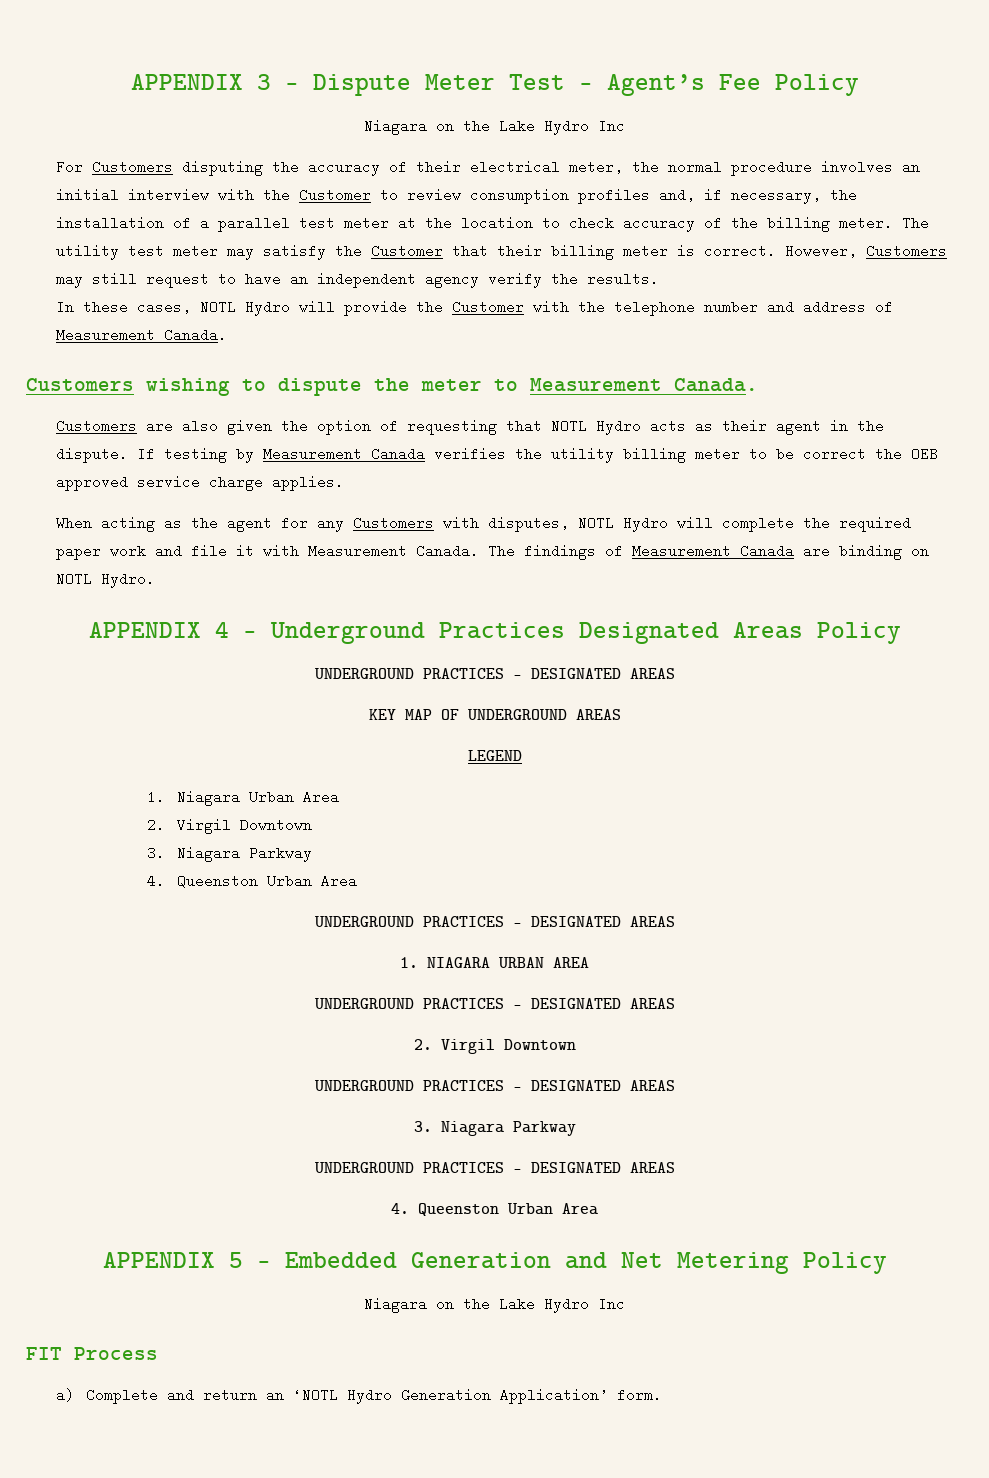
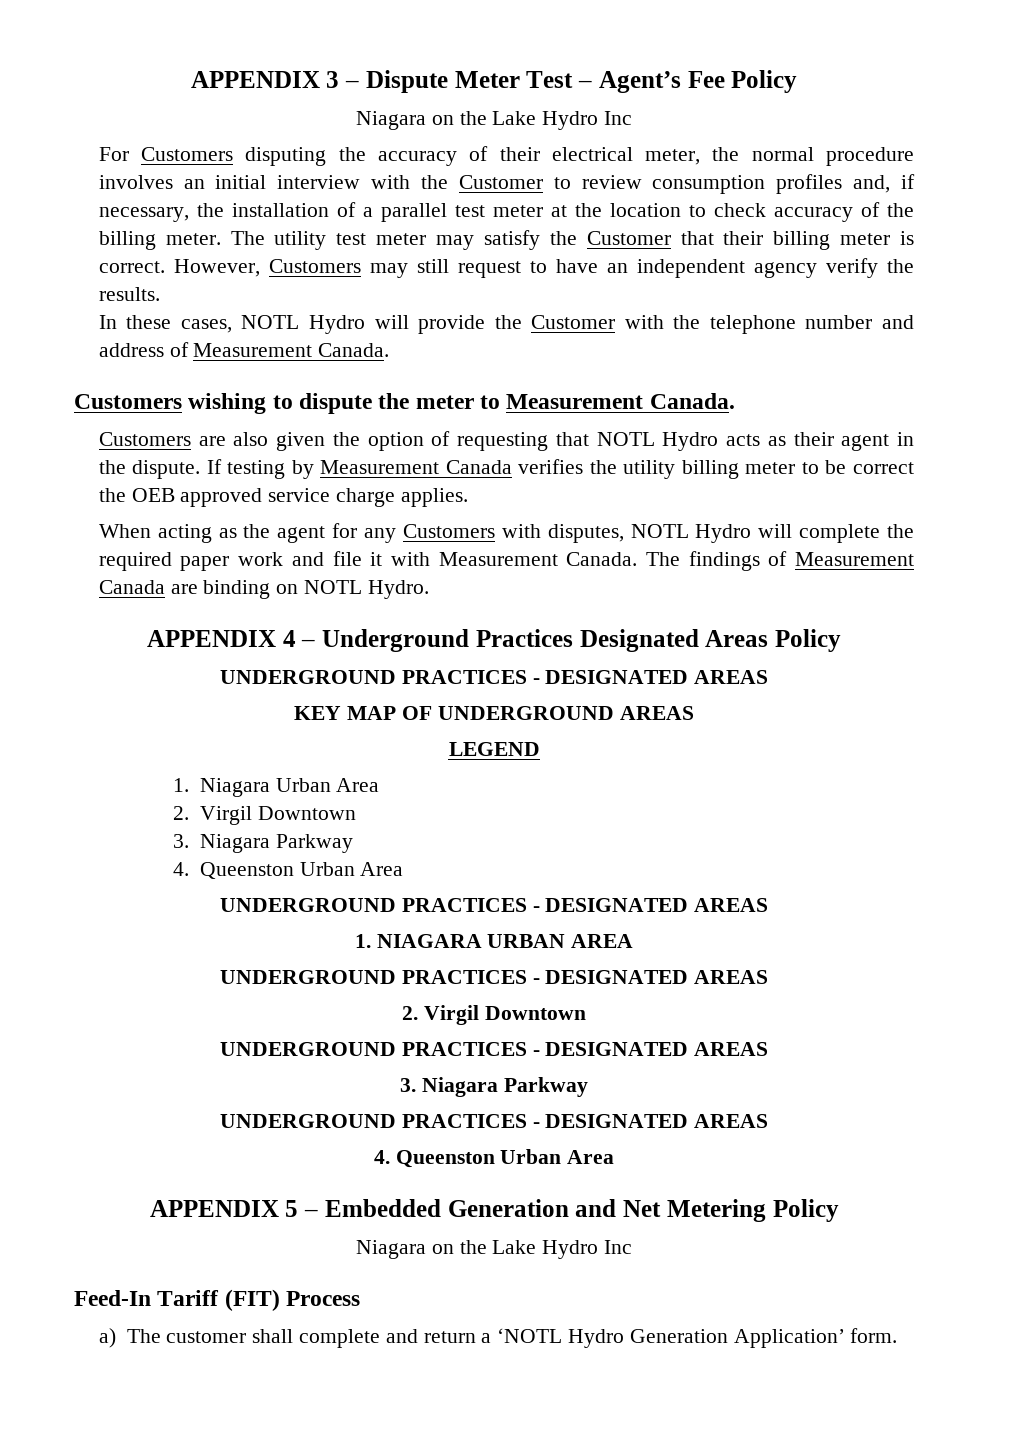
[26,1347,62,1360] FIT -> [74,1289,280,1311] Feed-In Tariff (FIT)
[86,1388,159,1404] Complete -> [126,1329,380,1348] The customer shall complete
[266,1388,285,1402] an -> [481,1333,492,1343] a

